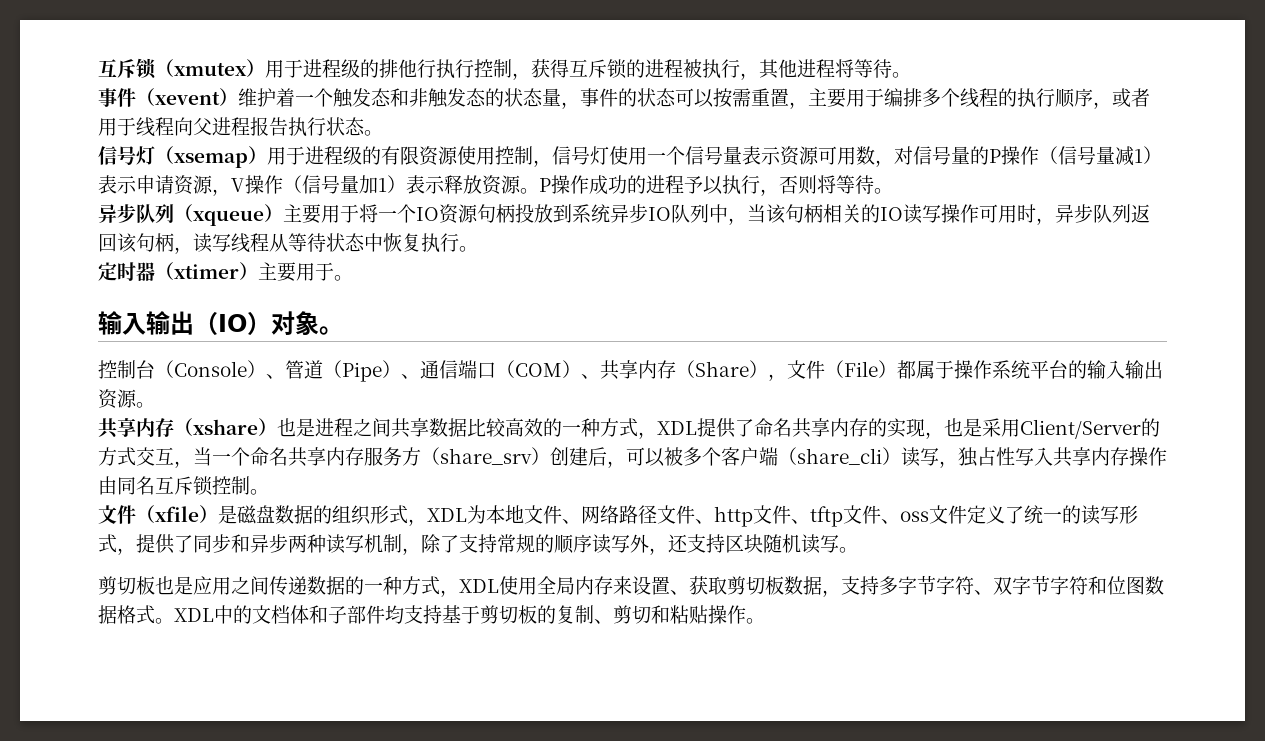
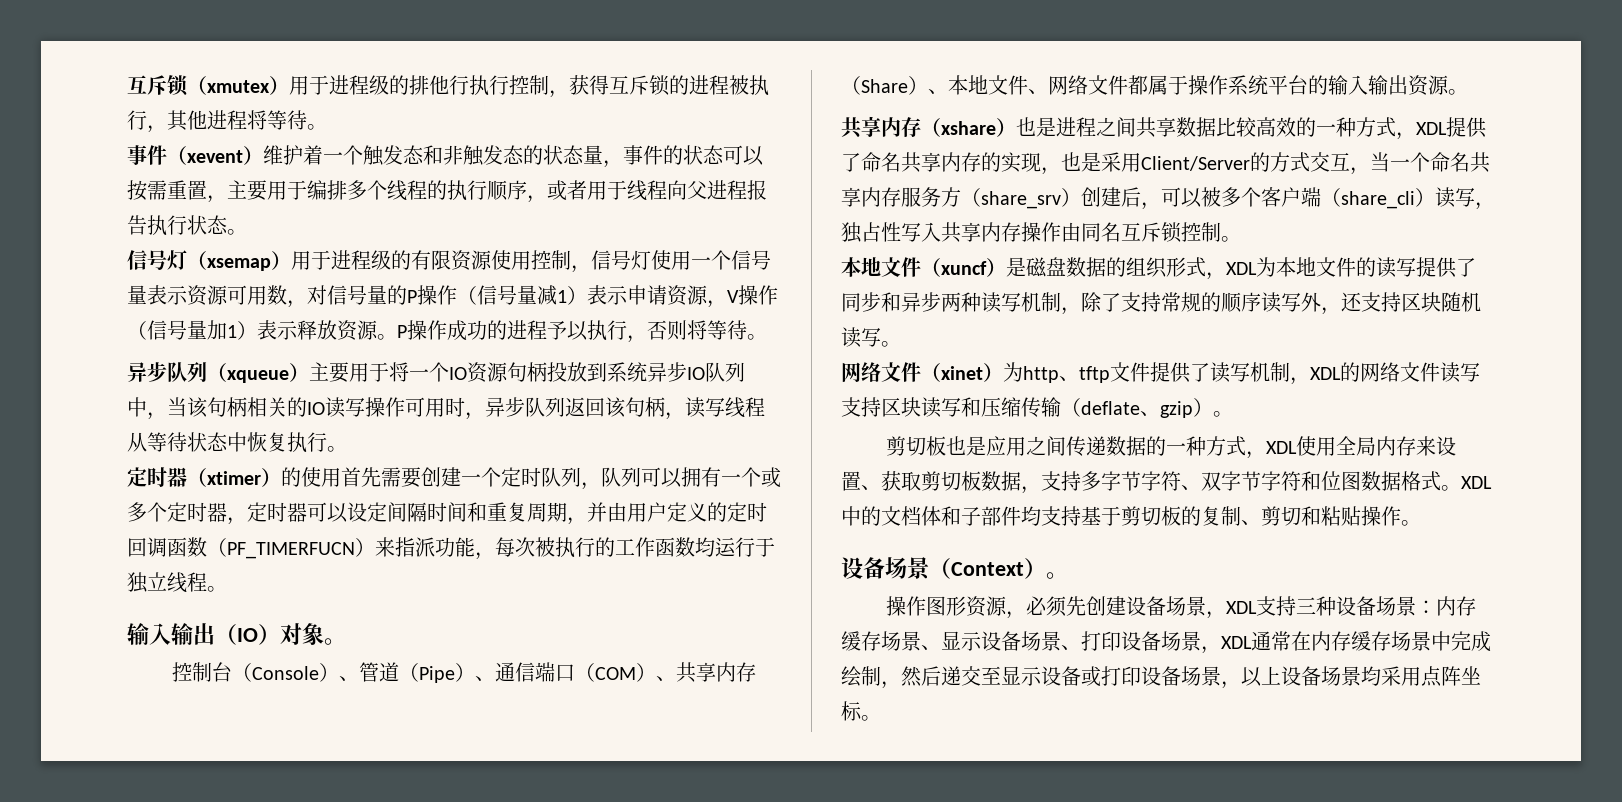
[258,262,334,282] 主要用于 -> [281,467,781,490] [127,502,767,525] [127,537,775,560] [127,572,207,593] 的使用首先需要创建一个定时队列，队列可以拥有一个或多个定时器，定时器可以设定间隔时间和重复周期，并由用户定义的定时回调函数（PF_TIMERFUCN）来指派功能，每次被执行的工作函数均运行于独立线程
[768,360,897,381] ，文件（File） -> [928,75,1128,95] 、本地文件、网络文件
[98,505,199,524] 文件（xfile -> [841,257,987,277] 本地文件（xuncf
[562,505,1138,527] [98,534,136,555] 、网络路径文件、http文件、tftp文件、oss文件定义了统一的读写形式， -> [1356,257,1416,278] 的读写
(858, 550) none -> [841,362,1480,385] [841,397,1233,418] // 网络文件（xinet）为http、tftp文件提供了读写机制，XDL的网络文件读写支持区块读写和压缩传输（deflate、gzip）。
(765, 621) none -> [841,557,1068,580] [885,596,1476,619] [841,631,1491,654] [841,666,1481,689] [841,701,881,721] // 设备场景（Context）。 // 操作图形资源，必须先创建设备场景，XDL支持三种设备场景：内存缓存场景、显示设备场景、打印设备场景，XDL通常在内存缓存场景中完成绘制，然后递交至显示设备或打印设备场景，以上设备场景均采用点阵坐标。

